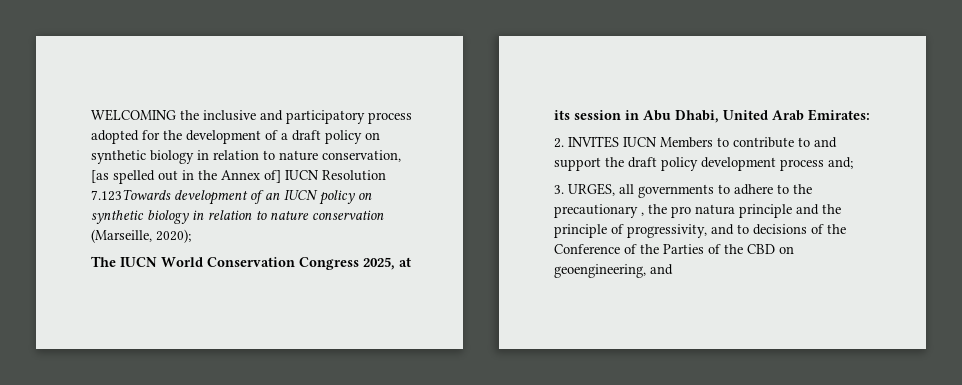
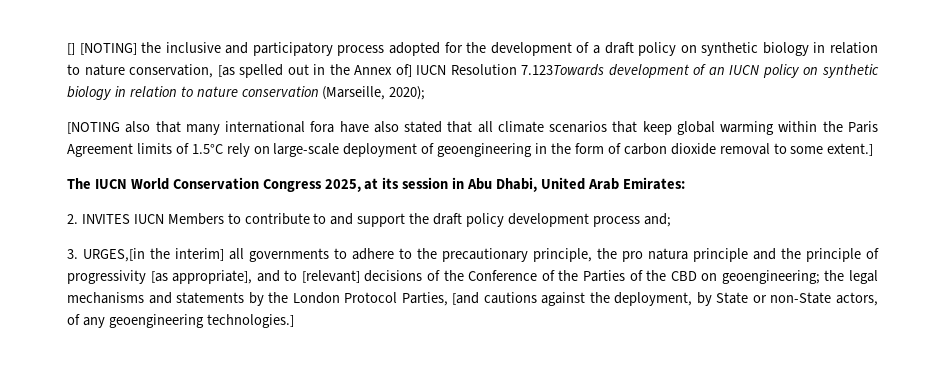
[91,109,176,121] WELCOMING -> [67,43,137,55] [] [NOTING]
(191, 236) none -> [67,121,879,135] [67,143,874,157] // [NOTING also that many international fora have also stated that all climate scenarios that keep global warming within the Paris Agreement limits of 1.5°C rely on large-scale deployment of geoengineering in the form of carbon dioxide removal to some extent.]
[568,183,615,196] URGES, -> [83,248,224,262] URGES,[in the interim]
[641,212,644,216] , -> [533,248,592,262] principle,
[627,224,707,238] progressivity, -> [67,270,253,284] progressivity [as appropriate],
(749, 229) none -> [301,270,360,283] [relevant]
[554,264,673,278] geoengineering, and -> [721,270,878,284] [67,292,878,306] [67,314,294,328] geoengineering; the legal mechanisms and statements by the London Protocol Parties, [and cautions against the deployment, by State or non-State actors, of any geoengineering technologies.]

